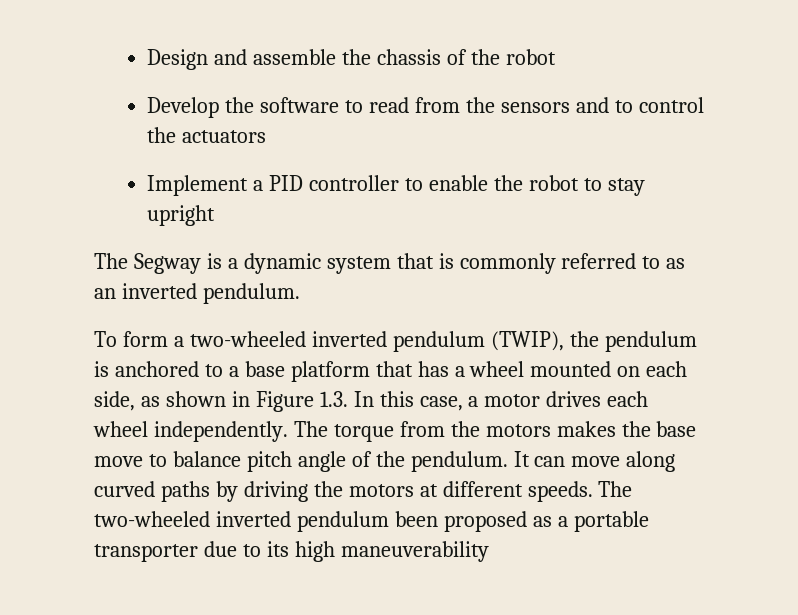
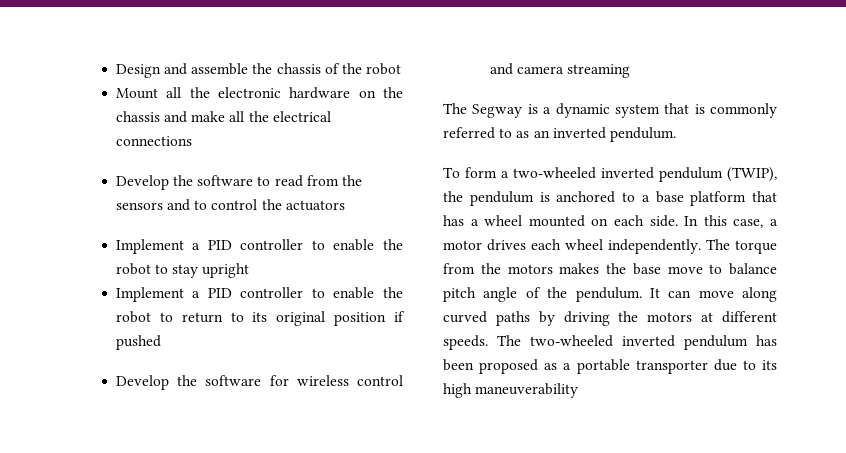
(556, 57) none -> [115,87,403,99] [115,111,331,123] [115,136,192,146] // Mount all the electronic hardware on the chassis and make all the electrical connections
(216, 215) none -> [115,287,403,302] [115,311,406,326] [115,335,161,350] [115,375,403,390] [489,63,631,78] // Implement a PID controller to enable the robot to return to its original position if pushed // Develop the software for wireless control and camera streaming
[94,391,348,412] side, as shown in Figure 1.3. -> [649,215,678,227] side.
(389, 521) none -> [756,335,777,346] has

